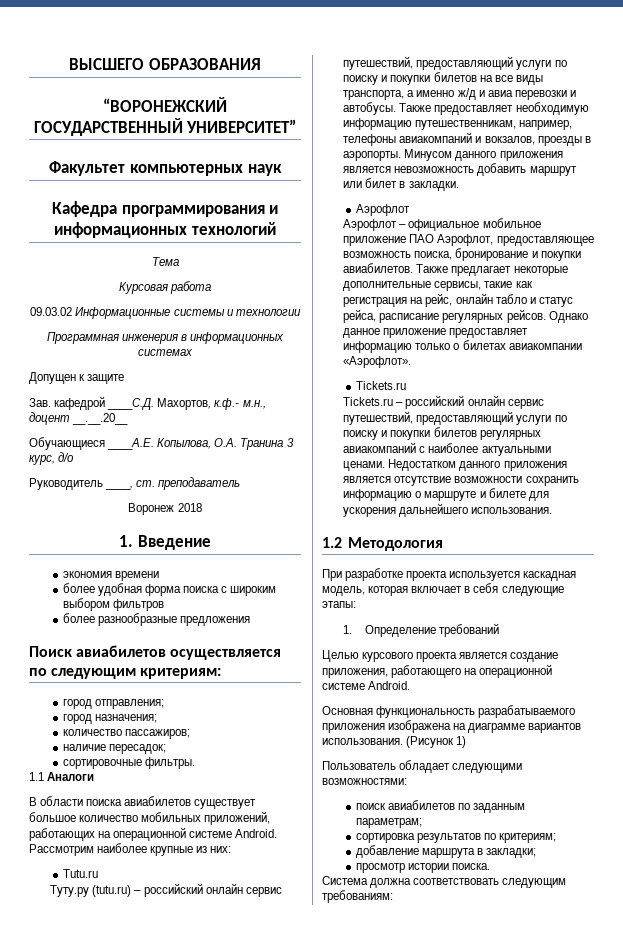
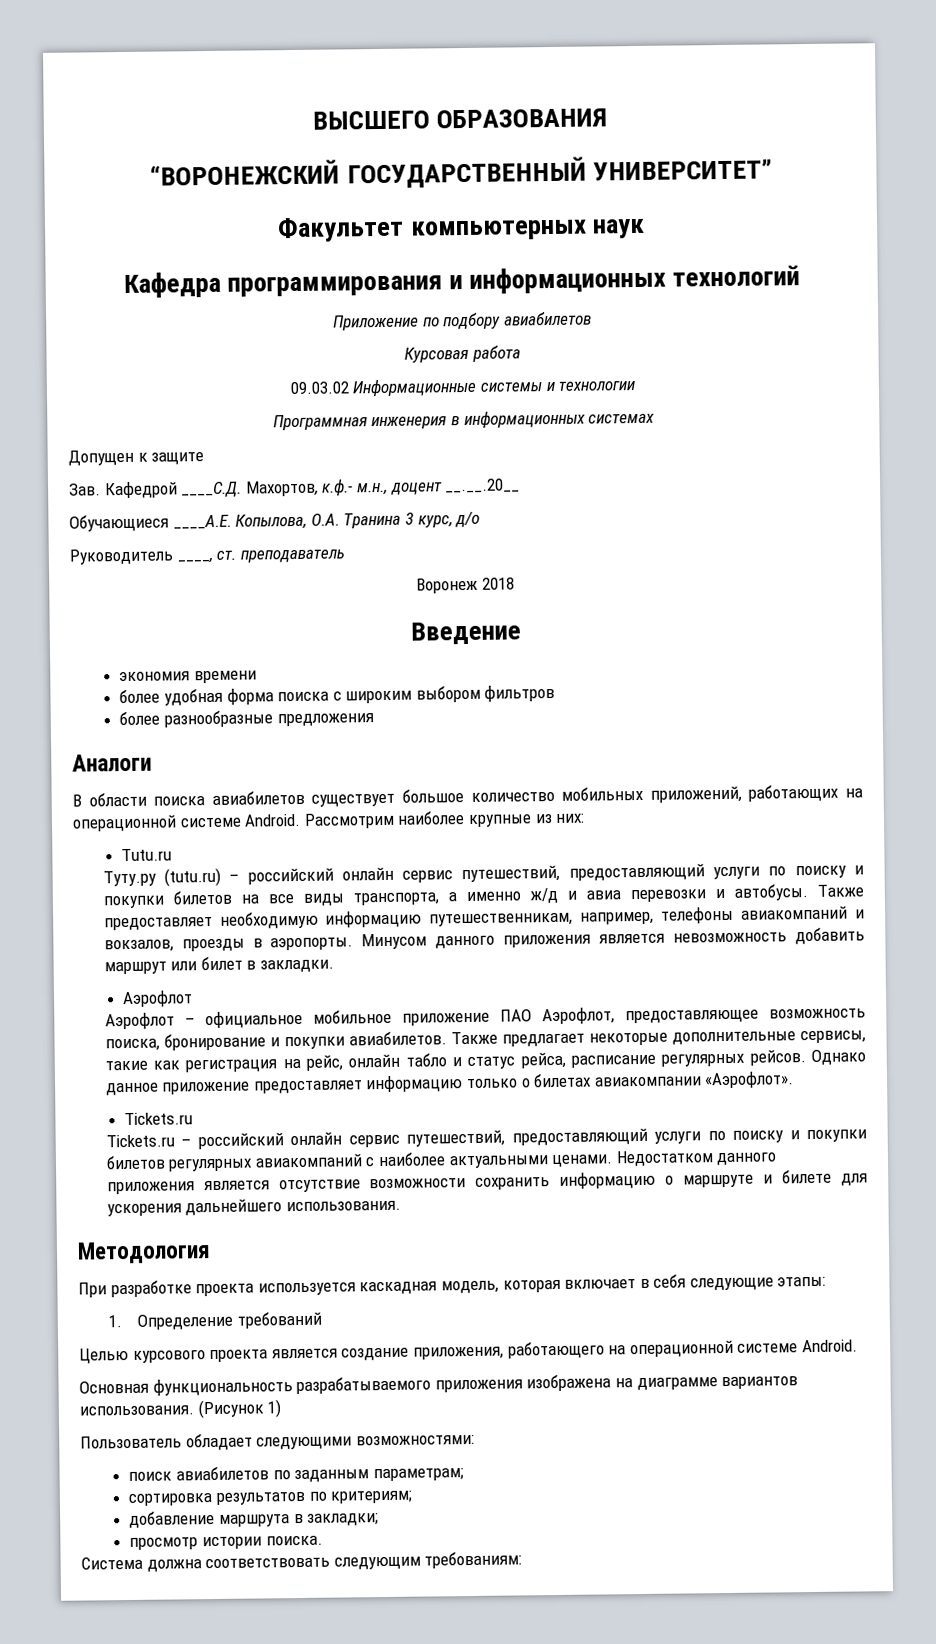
[151,257,179,266] Тема -> [333,311,592,331] Приложение по подбору авиабилетов
[54,396,106,410] кафедрой -> [104,481,178,499] Кафедрой
[119,535,134,547] 1. -> (515, 583) none
[29,645,282,660] [29,668,222,679] [62,699,165,709] [62,714,158,724] [62,729,191,739] [62,744,167,754] [62,757,196,769] [29,772,44,781] Поиск авиабилетов осуществляется по следующим критериям: // город отправления; // город назначения; // количество пассажиров; // наличие пересадок; // сортировочные фильтры. // 1.1 -> (374, 720) none
[322,537,342,548] 1.2 -> (401, 1206) none

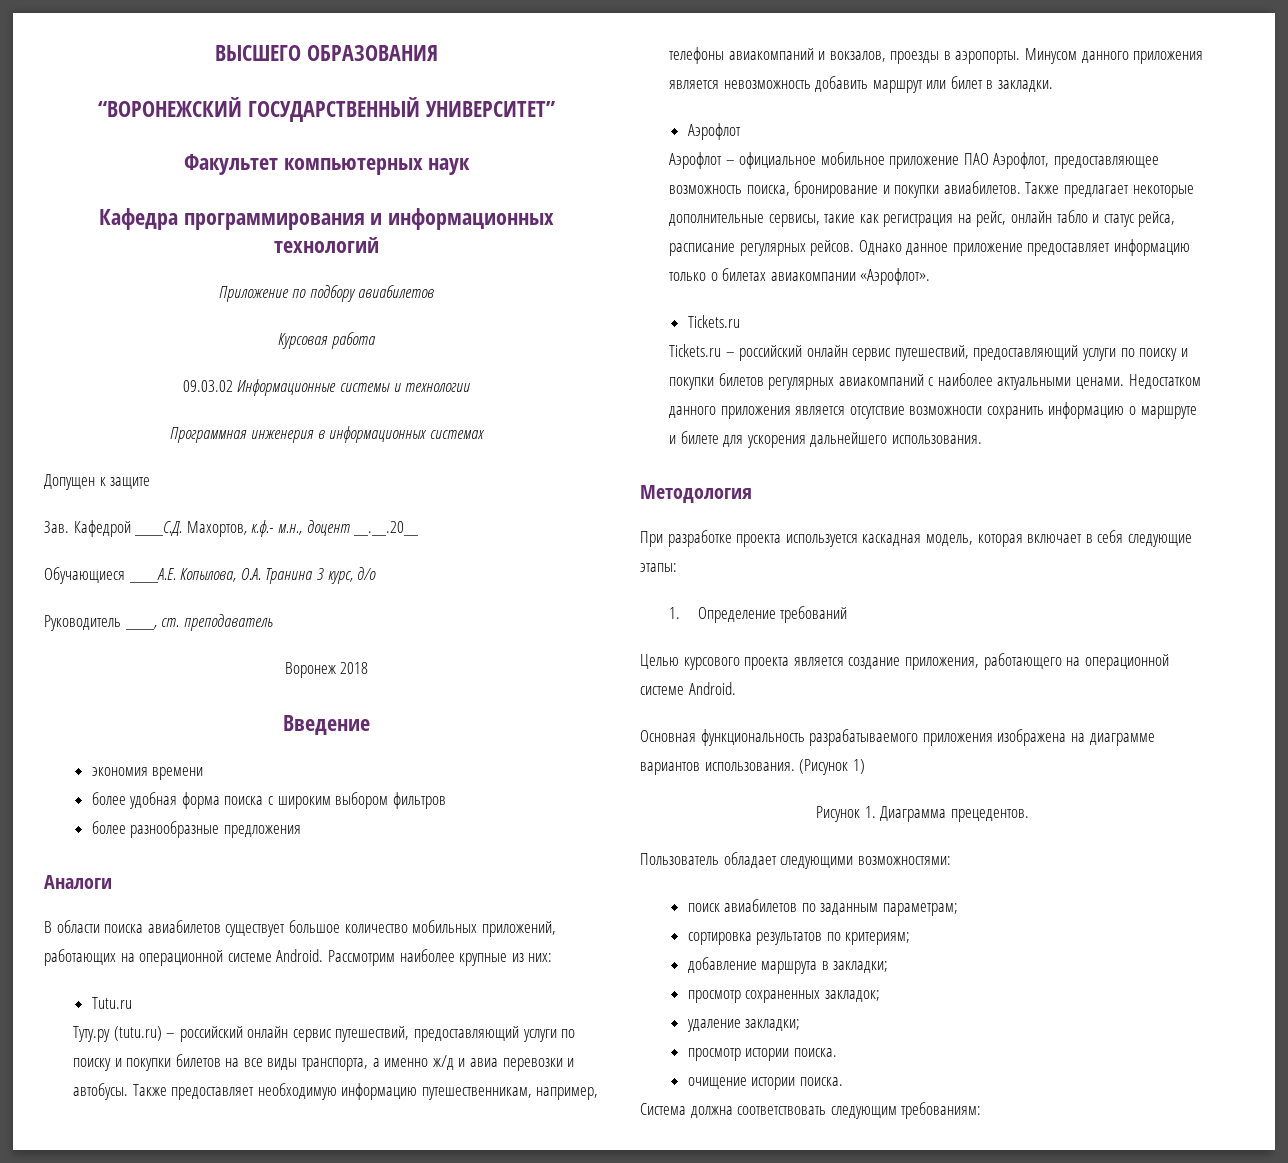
(282, 1408) none -> [816,806,1029,822] // Рисунок 1. Диаграмма прецедентов.
(199, 1544) none -> [745,990,880,1003] [686,1019,801,1032] [687,1048,837,1061] [687,1077,747,1089] сохраненных закладок; // удаление закладки; // просмотр истории поиска. // очищение

